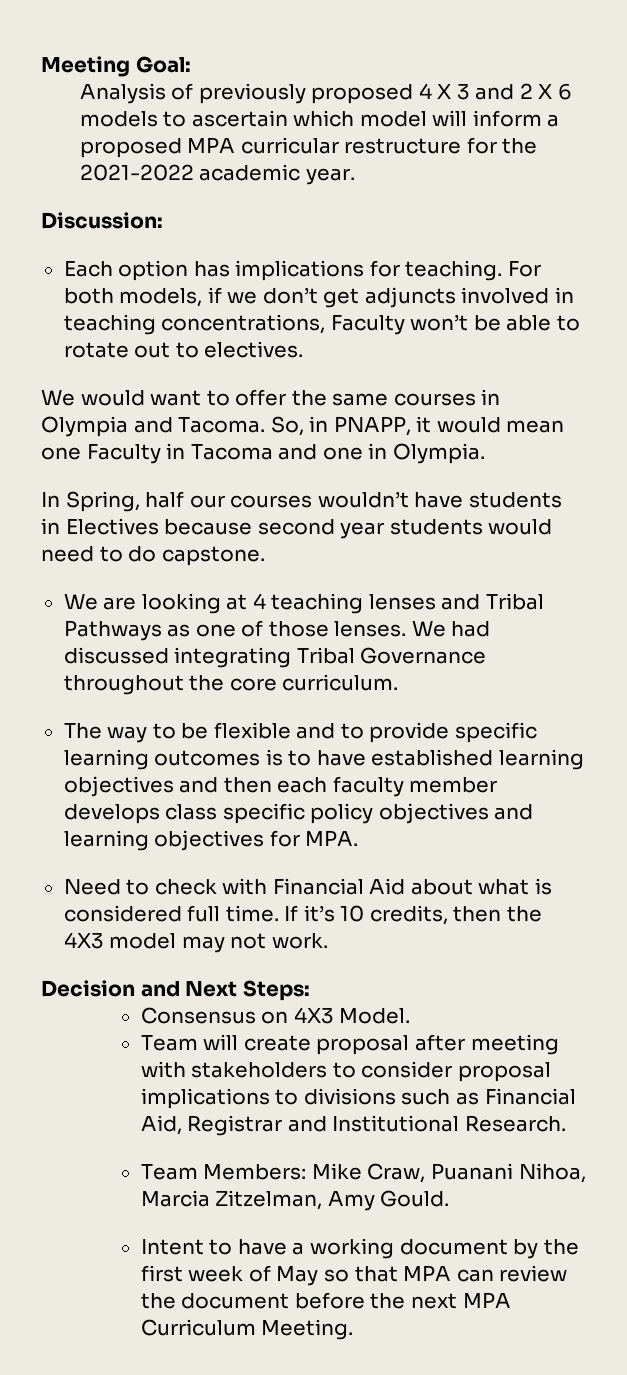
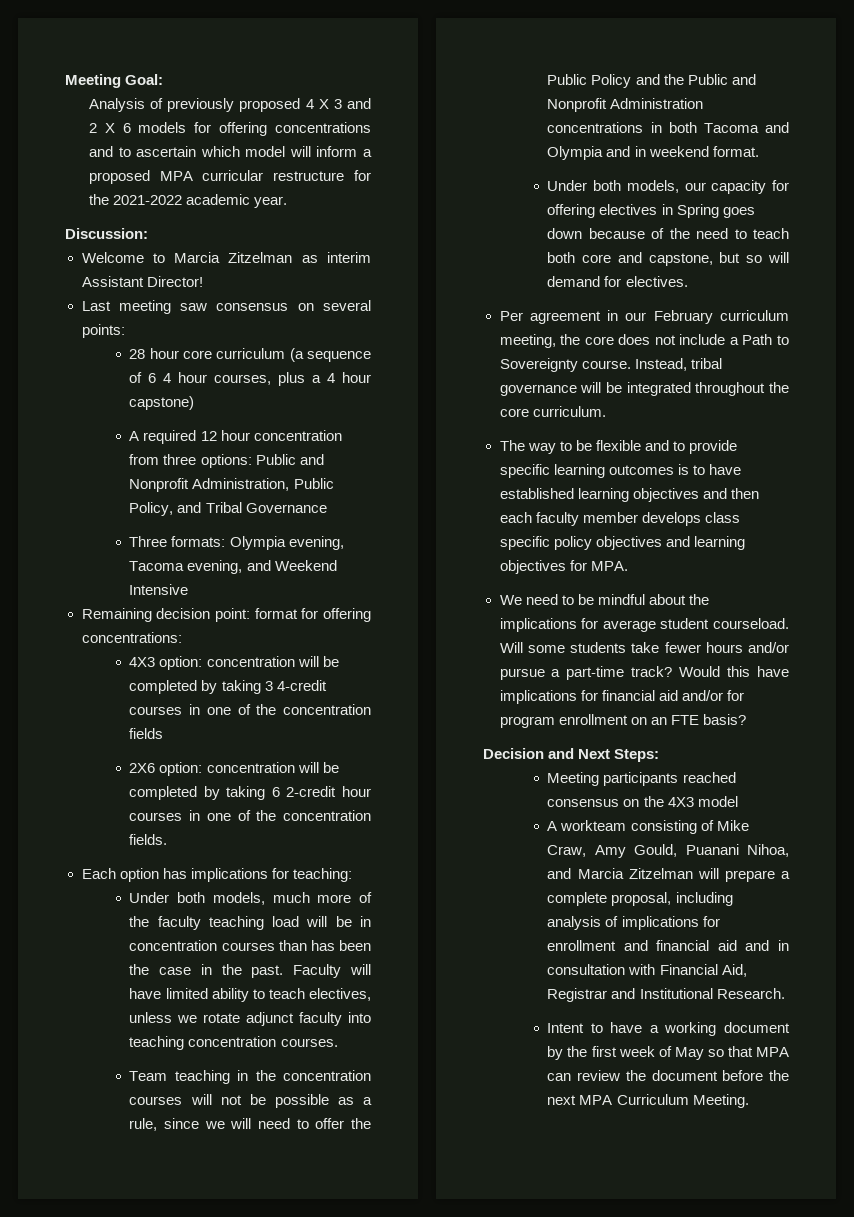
(158, 119) none -> [194,122,371,136] [88,146,113,157] for offering concentrations and
(163, 220) none -> [81,252,371,263] [81,276,203,287] [81,300,371,314] [81,324,125,338] [129,348,371,362] [129,372,372,386] [129,396,195,410] [129,430,342,444] [129,454,324,468] [129,478,334,492] [129,502,327,516] [129,536,344,550] [129,560,337,574] [129,584,189,595] [81,608,371,622] [81,632,182,643] [129,656,339,670] [129,680,327,694] [129,704,372,715] [129,728,164,739] [129,762,339,776] [129,786,371,800] [129,810,372,821] [129,834,168,845] // Welcome to Marcia Zitzelman as interim Assistant Director! // Last meeting saw consensus on several points: // 28 hour core curriculum (a sequence of 6 4 hour courses, plus a 4 hour capstone) // A required 12 hour concentration from three options: Public and Nonprofit Administration, Public Policy, and Tribal Governance // Three formats: Olympia evening, Tacoma evening, and Weekend Intensive // Remaining decision point: format for offering concentrations: // 4X3 option: concentration will be completed by taking 3 4-credit courses in one of the concentration fields // 2X6 option: concentration will be completed by taking 6 2-credit hour courses in one of the concentration fields.
[405,260,541,281] [63,287,574,308] [63,314,580,335] [63,341,304,358] [41,389,501,406] [41,416,565,437] [41,443,485,464] [41,491,562,512] [41,518,553,539] [41,546,265,566] [63,593,544,614] [63,620,491,641] [63,647,487,668] teaching. For both models, if we don’t get adjuncts involved in teaching concentrations, Faculty won’t be able to rotate out to electives. // We would want to offer the same courses in Olympia and Tacoma. So, in PNAPP, it would mean one Faculty in Tacoma and one in Olympia. // In Spring, half our courses wouldn’t have students in Electives because second year students would need to do capstone. // We are looking at 4 teaching lenses and Tribal Pathways as one of those lenses. We had discussed integrating Tribal Governance -> [292,868,352,882] [129,892,373,905] [129,916,371,930] [129,940,372,951] [129,964,371,978] [129,988,371,1002] [129,1012,371,1026] [129,1036,338,1050] [129,1070,372,1084] [129,1094,372,1108] [129,1118,372,1131] [547,74,756,88] [547,98,704,112] [547,122,789,133] [547,146,759,160] [547,180,789,194] [547,204,755,218] [547,228,789,239] [547,252,789,266] [547,276,688,287] [499,310,789,324] [499,334,789,348] [499,358,722,372] [499,382,691,396] teaching: // Under both models, much more of the faculty teaching load will be in concentration courses than has been the case in the past. Faculty will have limited ability to teach electives, unless we rotate adjunct faculty into teaching concentration courses. // Team teaching in the concentration courses will not be possible as a rule, since we will need to offer the Public Policy and the Public and Nonprofit Administration concentrations in both Tacoma and Olympia and in weekend format. // Under both models, our capacity for offering electives in Spring goes down because of the need to teach both core and capstone, but so will demand for electives. // Per agreement in our February curriculum meeting, the core does not include a Path to Sovereignty course. Instead, tribal governance will be integrated
[63,878,552,895] [63,905,542,925] [63,932,328,953] [41,980,310,1001] [140,1007,411,1024] [140,1034,559,1055] [140,1061,551,1082] [140,1088,479,1109] Need to check with Financial Aid about what is considered full time. If it’s 10 credits, then the 4X3 model may not work. // Decision and Next Steps: // Consensus on 4X3 Model. // Team will create proposal after meeting with stakeholders to consider proposal implications to divisions such as -> [499,594,709,605] [499,618,789,632] [499,642,789,653] [499,666,789,680] [499,690,744,704] [499,714,746,728] [483,748,660,762] [547,772,736,786] [547,796,738,807] [547,820,749,834] [547,844,789,858] [547,868,790,882] [547,892,733,906] [547,916,720,930] [547,940,789,951] [547,964,656,975] We need to be mindful about the implications for average student courseload. Will some students take fewer hours and/or pursue a part-time track? Would this have implications for financial aid and/or for program enrollment on an FTE basis? // Decision and Next Steps: // Meeting participants reached consensus on the 4X3 model // A workteam consisting of Mike Craw, Amy Gould, Puanani Nihoa, and Marcia Zitzelman will prepare a complete proposal, including analysis of implications for enrollment and financial aid and in consultation with
[140,1163,586,1183] [140,1190,450,1211] // Team Members: Mike Craw, Puanani Nihoa, Marcia Zitzelman, Amy Gould. -> (785, 993) none

